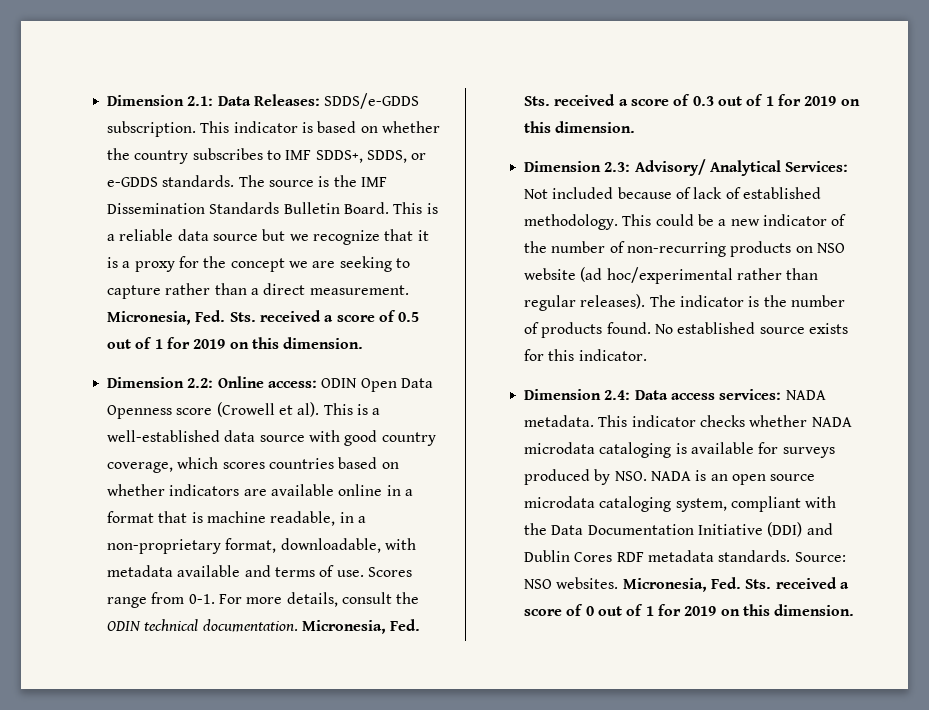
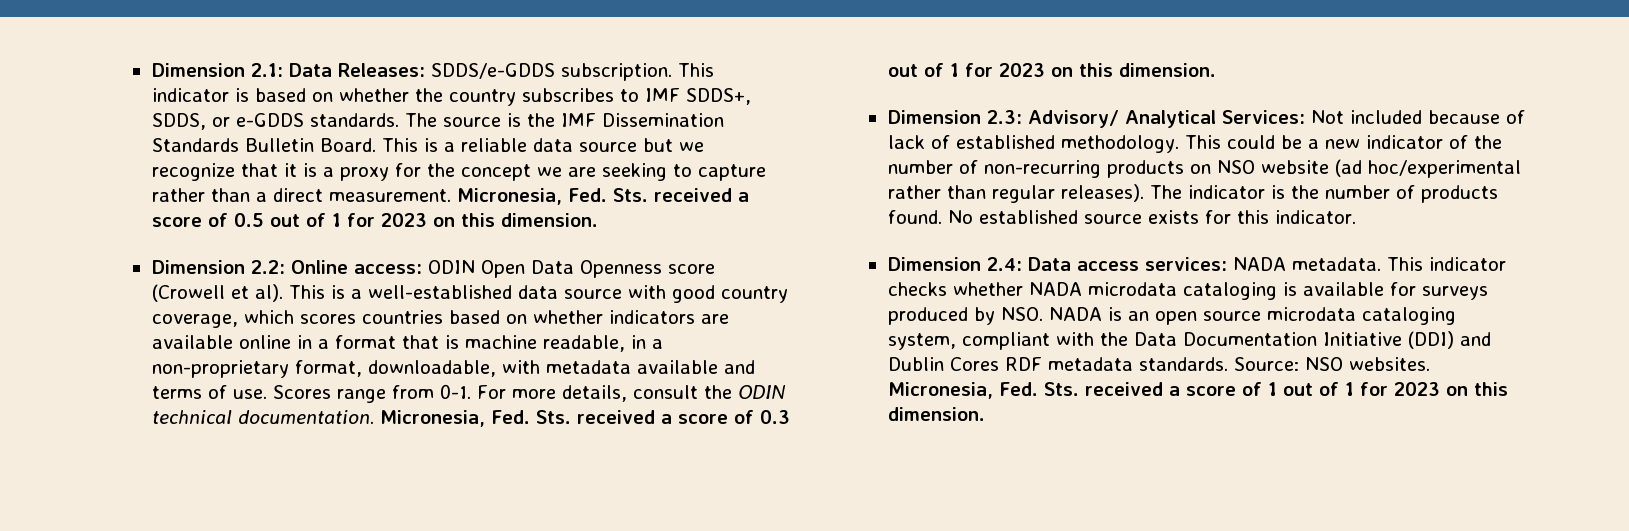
[193,339,226,349] 2019 -> [380,213,427,227] 2023
[804,96,837,106] 2019 -> [998,63,1045,77] 2023
[585,604,717,616] 0 out of 1 for 2019 -> [1267,382,1440,396] 1 out of 1 for 2023

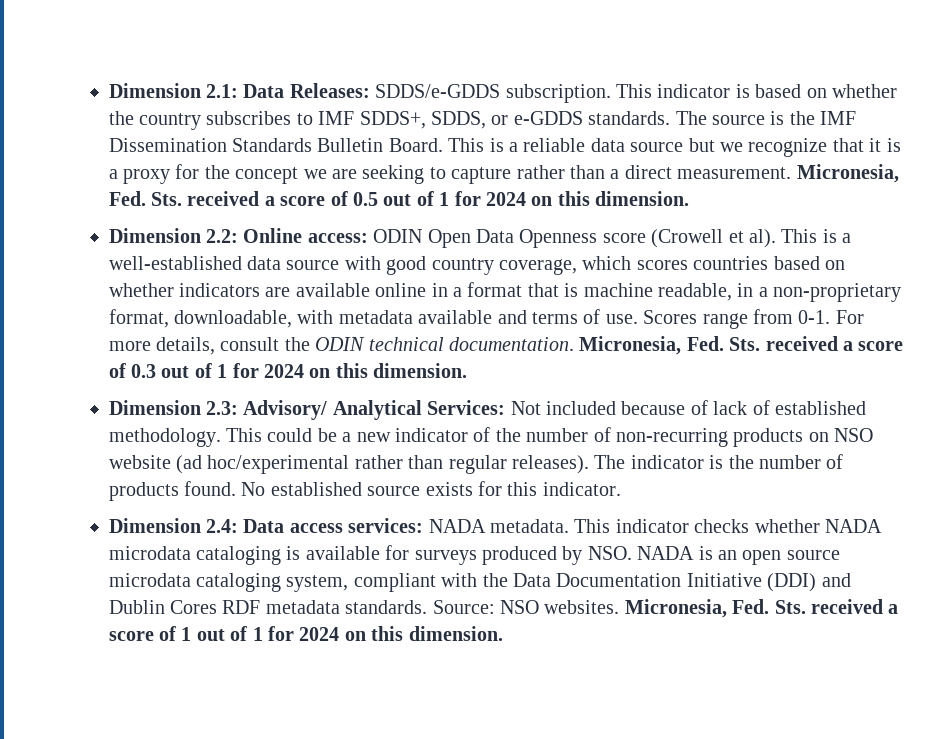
[380,213,427,227] 2023 -> [485,192,526,206] 2024
[998,63,1045,77] 2023 -> [263,364,304,378] 2024
[1393,382,1440,396] 2023 -> [299,627,340,641] 2024

